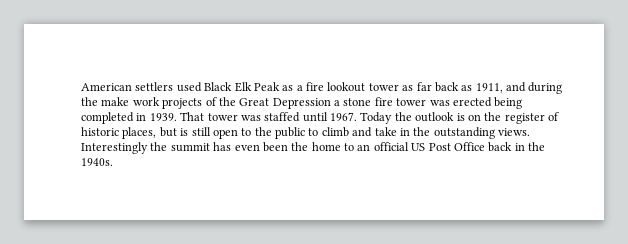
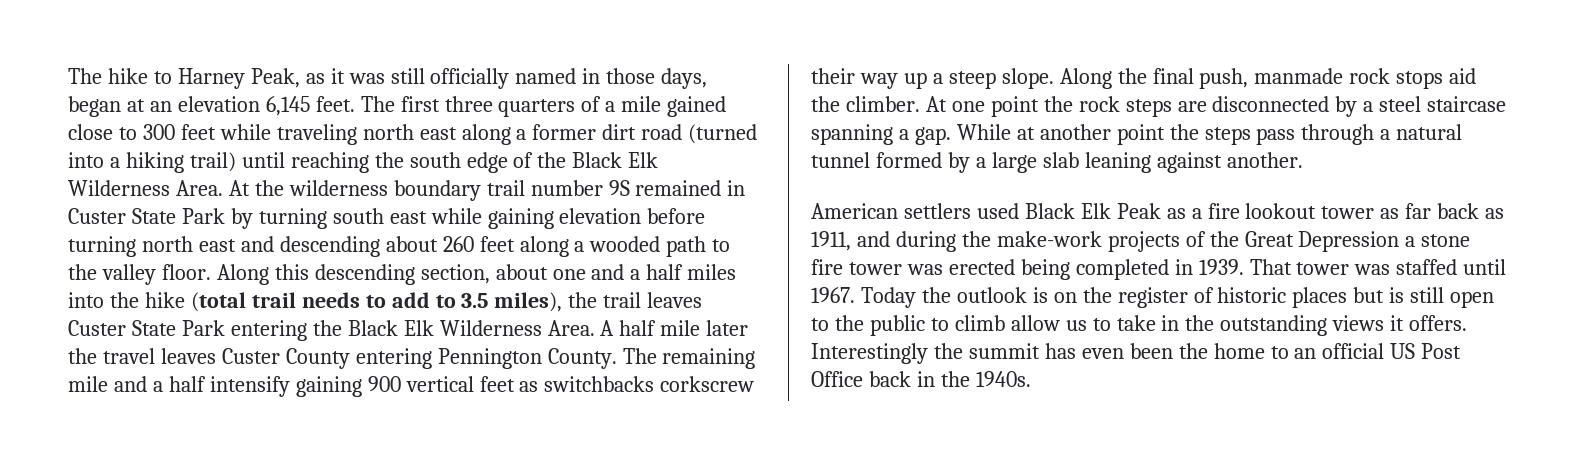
(81, 87) none -> [68,68,708,89] [68,96,727,117] [68,124,758,145] [68,152,659,173] [68,180,746,201] [68,208,706,229] [68,236,731,257] [68,264,737,285] [68,292,703,312] [68,320,749,341] [68,348,756,369] [68,376,755,397] [811,68,1477,89] [811,96,1507,117] [811,124,1463,145] [811,152,1303,173] The hike to Harney Peak, as it was still officially named in those days, began at an elevation 6,145 feet. The first three quarters of a mile gained close to 300 feet while traveling north east along a former dirt road (turned into a hiking trail) until reaching the south edge of the Black Elk Wilderness Area. At the wilderness boundary trail number 9S remained in Custer State Park by turning south east while gaining elevation before turning north east and descending about 260 feet along a wooded path to the valley floor. Along this descending section, about one and a half miles into the hike (total trail needs to add to 3.5 miles), the trail leaves Custer State Park entering the Black Elk Wilderness Area. A half mile later the travel leaves Custer County entering Pennington County. The remaining mile and a half intensify gaining 900 vertical feet as switchbacks corkscrew their way up a steep slope. Along the final push, manmade rock stops aid the climber. At one point the rock steps are disconnected by a steel staircase spanning a gap. While at another point the steps pass through a natural tunnel formed by a large slab leaning against another. //
[101,97,160,106] make work -> [996,231,1102,247] make-work
[122,127,157,139] places, -> [1292,287,1348,308] places
[352,127,373,137] and -> [1010,315,1111,331] allow us to
[498,128,530,136] views. -> [1332,315,1468,331] views it offers.

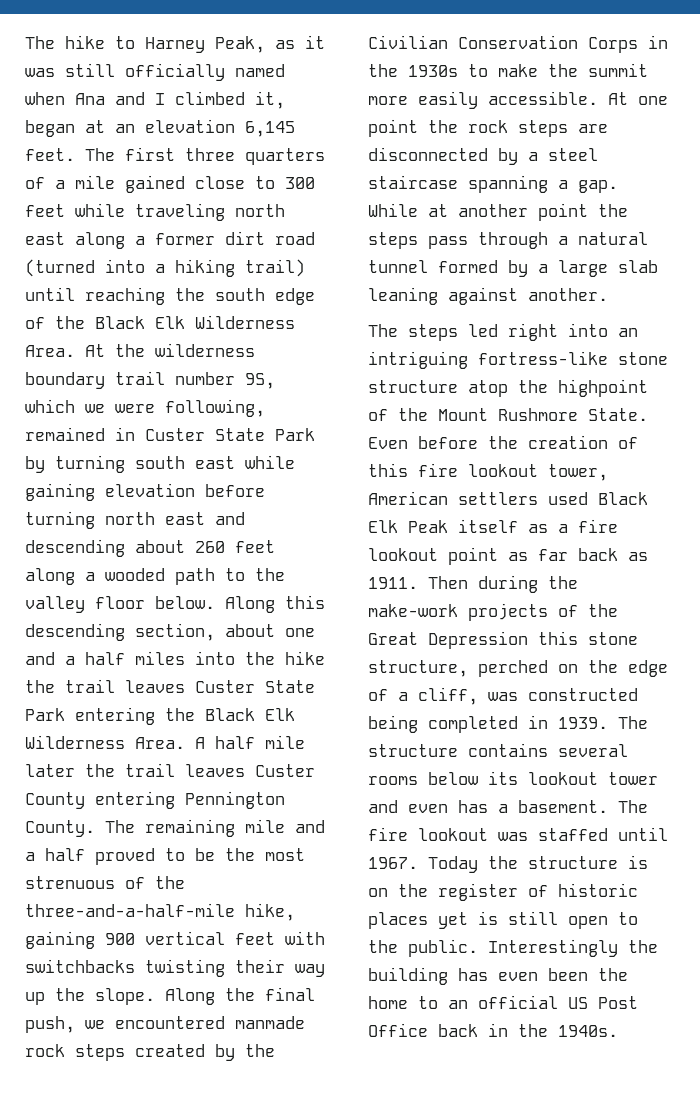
[582,68,708,89] in those days, -> [25,91,285,109] when Ana and I climbed it,
[608,180,630,196] 9S -> [245,373,275,389] [25,399,265,417] 9S, which we were following,
[161,264,211,280] floor. -> [95,596,215,609] floor below.
[190,292,563,312] (total trail needs to add to 3.5 miles), -> (325, 658) none
[102,348,155,364] travel -> [125,763,175,777] trail
[209,376,290,397] intensify -> [95,848,305,865] [25,876,185,889] [25,903,295,921] proved to be the most strenuous of the three-and-a-half-mile hike,
[519,376,755,392] as switchbacks corkscrew -> [285,931,325,945] [25,959,225,977] with switchbacks twisting
[932,71,996,89] a steep -> [55,988,85,1001] the
[1254,68,1477,89] [811,96,920,112] manmade rock stops aid the climber. -> [85,1016,305,1029] [25,1044,275,1061] [368,35,668,53] [368,63,648,77] [368,91,598,109] we encountered manmade rock steps created by the Civilian Conservation Corps in the 1930s to make the summit more easily accessible.
(1303, 160) none -> [368,323,638,341] [368,351,668,369] [368,379,648,397] [368,408,648,421] [368,435,638,449] [368,463,608,481] The steps led right into an intriguing fortress-like stone structure atop the highpoint of the Mount Rushmore State. Even before the creation of this fire lookout tower,
(1161, 211) none -> [458,519,518,533] itself
[1321,206,1375,219] tower -> [448,547,498,565] point
[811,231,890,251] 1911, and -> [368,576,468,589] 1911. Then
[1405,234,1471,247] [811,259,1350,280] a stone fire tower was erected being completed in 1939. That tower -> [538,631,638,645] [368,660,668,677] [368,687,638,705] [368,715,648,733] [368,743,628,757] [368,771,658,785] [368,800,648,813] [368,827,488,841] this stone structure, perched on the edge of a cliff, was constructed being completed in 1939. The structure contains several rooms below its lookout tower and even has a basement. The fire lookout
[956,287,1027,303] outlook -> [528,856,618,869] structure
[1353,287,1385,303] but -> [438,912,468,929] yet
[869,315,1468,336] public to climb allow us to take in the outstanding views it offers. -> [408,939,478,957] public.
[968,343,1040,359] summit -> [368,967,448,985] building

